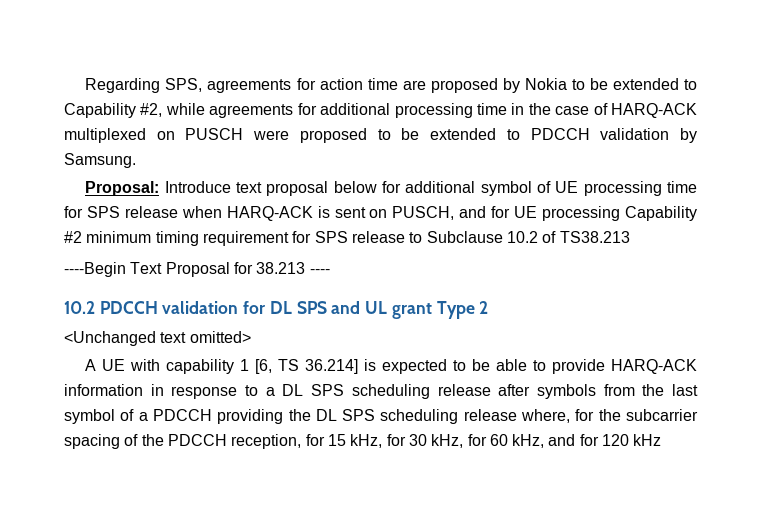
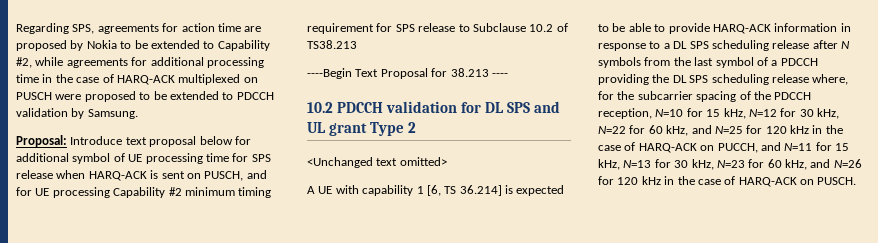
(531, 390) none -> [841,41,850,49] N
[305,434,662,448] for 15 kHz, for 30 kHz, for 60 kHz, and for 120 kHz -> [655,108,839,119] [598,125,843,136] [598,142,849,153] [598,159,862,170] [598,176,857,187] N=10 for 15 kHz, N=12 for 30 kHz, N=22 for 60 kHz, and N=25 for 120 kHz in the case of HARQ-ACK on PUCCH, and N=11 for 15 kHz, N=13 for 30 kHz, N=23 for 60 kHz, and N=26 for 120 kHz in the case of HARQ-ACK on PUSCH.

